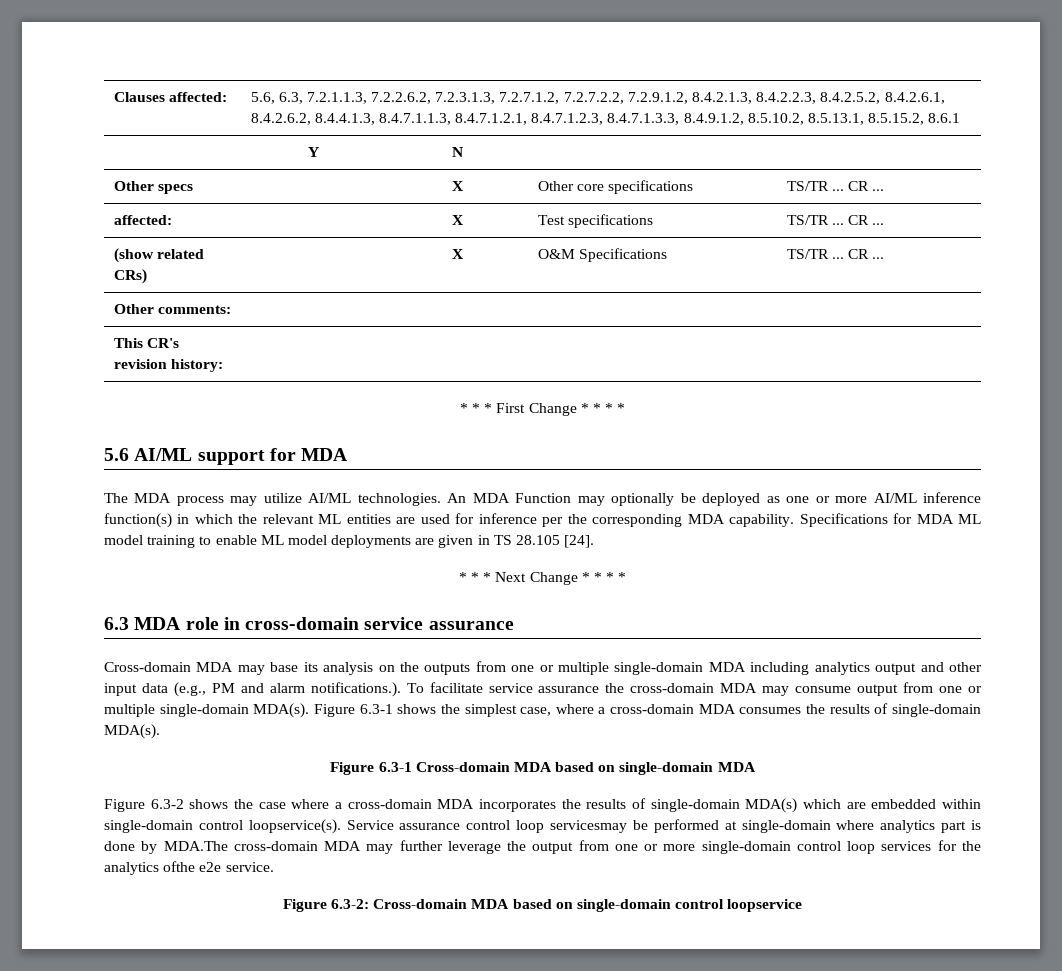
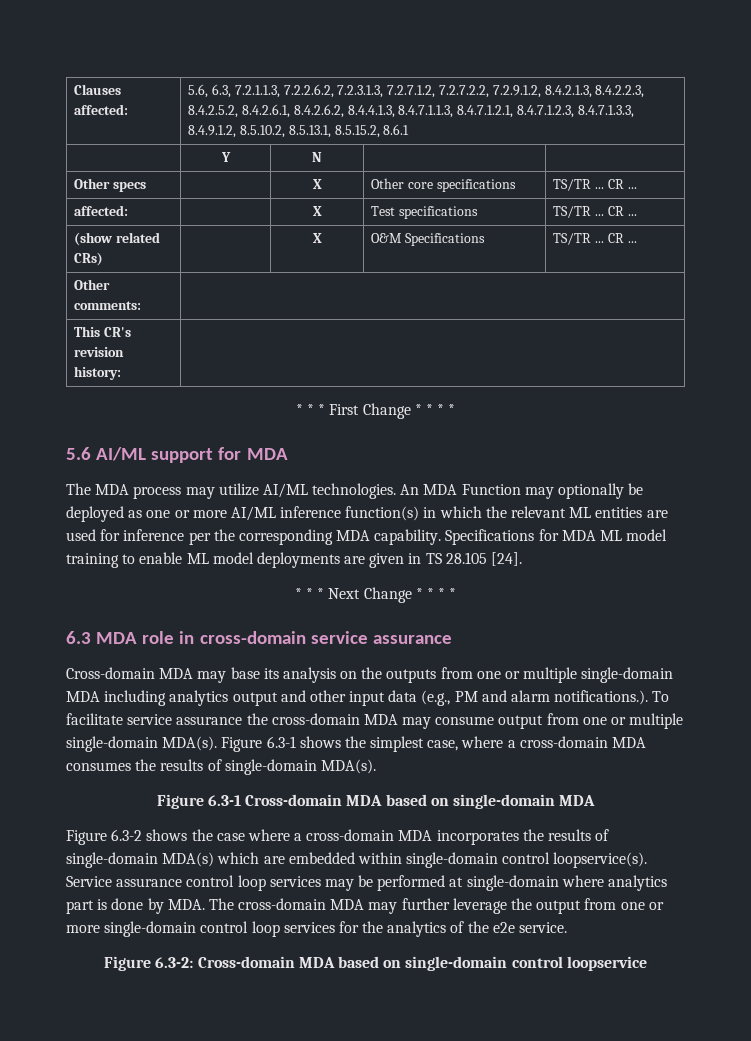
[550,820,628,833] servicesmay -> [269,876,354,891] services may
[163,841,228,851] MDA.The -> [167,898,234,910] MDA. The
[163,861,196,872] ofthe -> [450,921,489,933] of the

